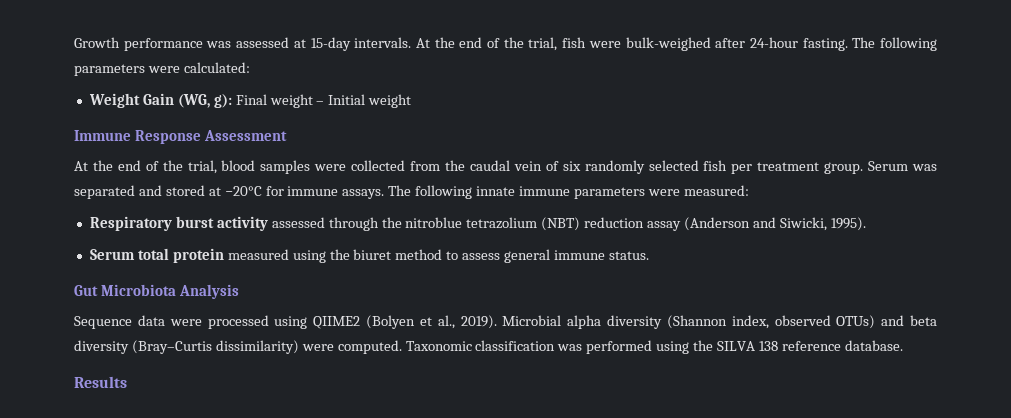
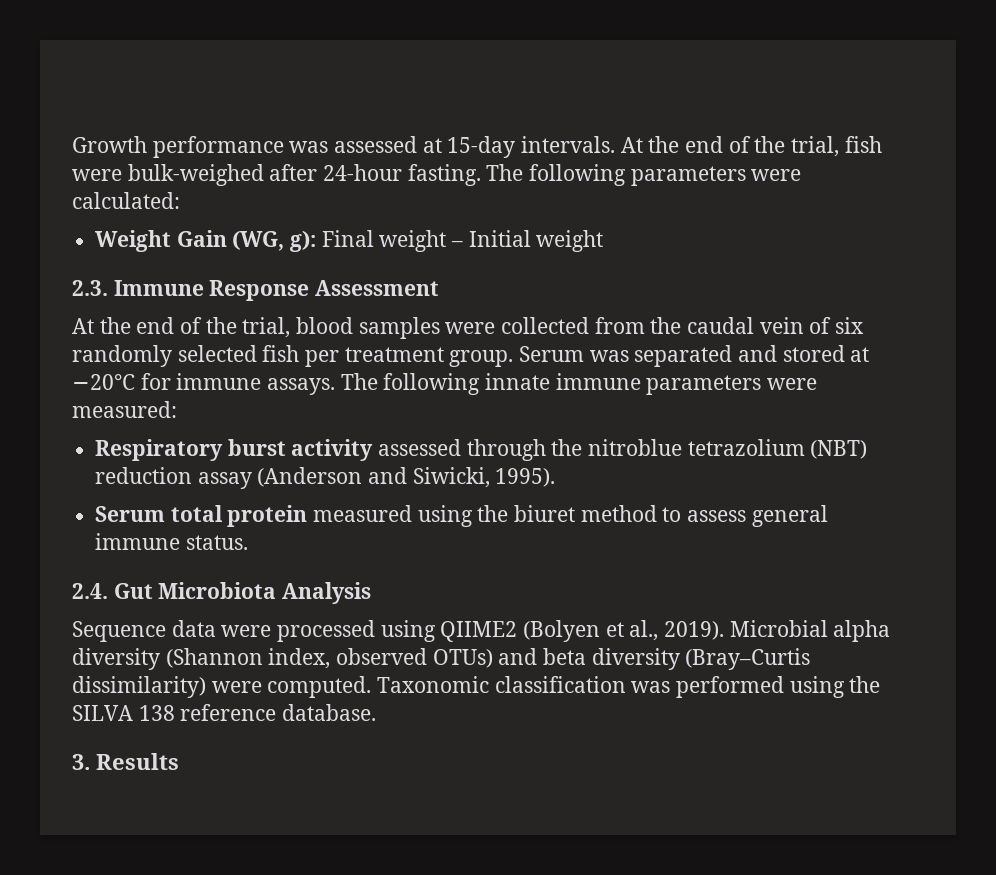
(412, 101) none -> [72,280,108,296] 2.3.
(649, 255) none -> [72,583,108,599] 2.4.
(903, 345) none -> [72,754,90,770] 3.

